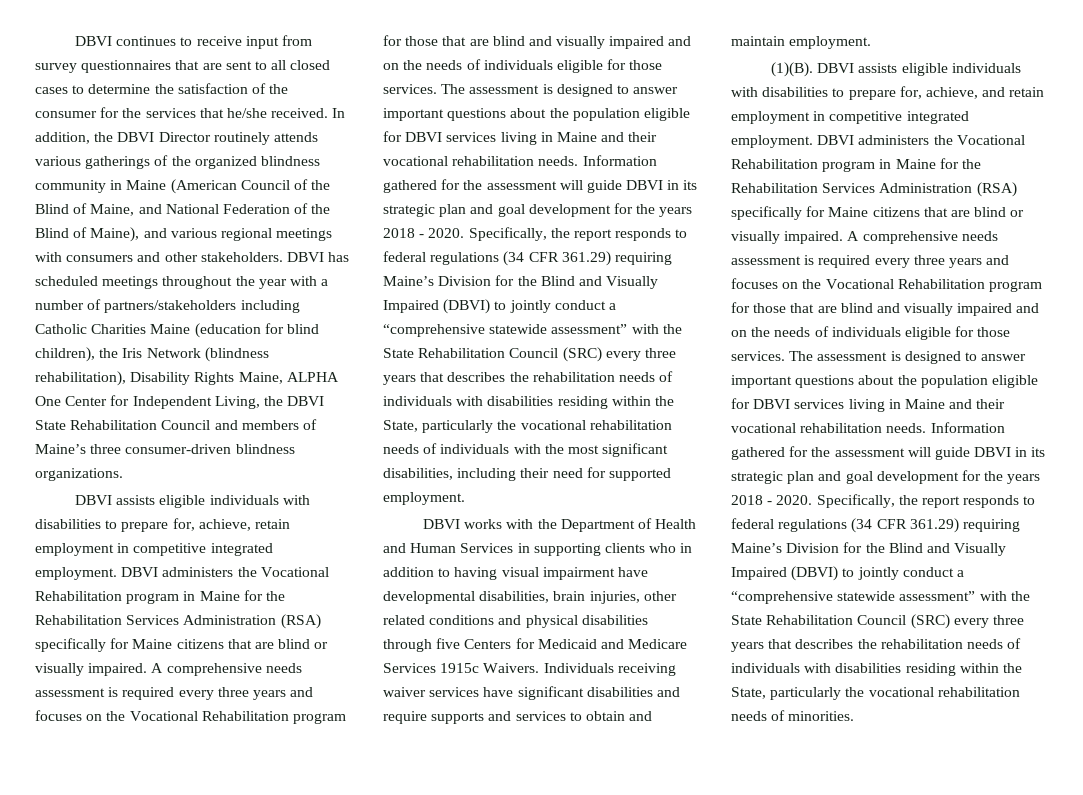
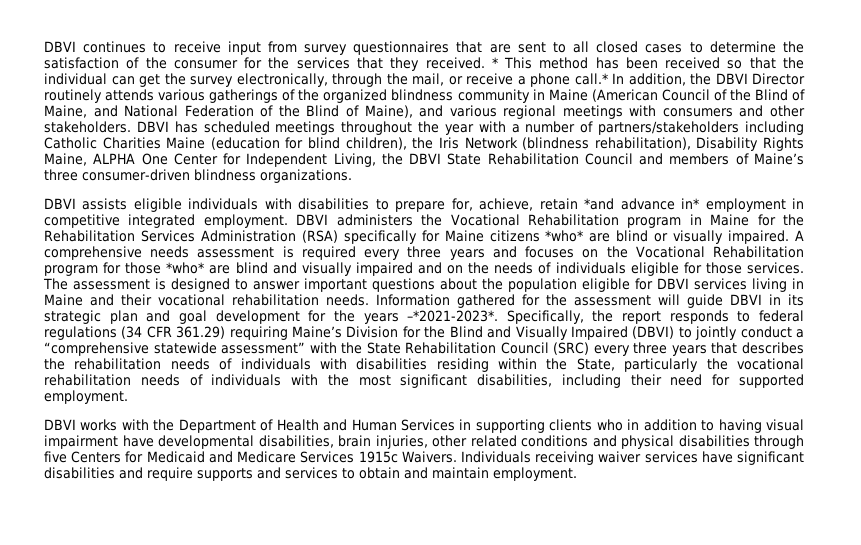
[226,108,329,118] he/she received. -> [390,57,805,71] [44,73,608,87] they received. * This method has been received so that the individual can get the survey electronically, through the mail, or receive a phone call.*
(290, 524) none -> [584,198,700,210] *and advance in*
[227,639,252,649] that -> [545,230,584,242] *who*
[442,36,467,46] that -> [166,262,205,274] *who*
[383,228,465,238] 2018 - 2020. -> [407,310,499,322] –*2021-2023*.
[770,62,1021,77] [731,86,1045,100] [731,111,969,124] [731,135,1025,148] [731,158,981,172] [731,182,1017,197] [731,206,1025,220] [731,231,998,244] [731,255,1010,268] [731,278,1042,292] [731,302,1040,316] [731,326,1011,340] [731,351,1027,364] [731,375,1038,388] [731,398,1006,412] [731,422,1005,433] [731,446,1046,460] [731,470,1041,484] [731,494,1036,508] [731,518,1020,533] [731,542,1007,556] [731,566,964,581] [731,591,1030,604] [731,614,1024,629] [731,638,1022,652] [731,663,1022,676] [731,687,1020,700] [731,710,855,721] // (1)(B). DBVI assists eligible individuals with disabilities to prepare for, achieve, and retain employment in competitive integrated employment. DBVI administers the Vocational Rehabilitation program in Maine for the Rehabilitation Services Administration (RSA) specifically for Maine citizens that are blind or visually impaired. A comprehensive needs assessment is required every three years and focuses on the Vocational Rehabilitation program for those that are blind and visually impaired and on the needs of individuals eligible for those services. The assessment is designed to answer important questions about the population eligible for DBVI services living in Maine and their vocational rehabilitation needs. Information gathered for the assessment will guide DBVI in its strategic plan and goal development for the years 2018 - 2020. Specifically, the report responds to federal regulations (34 CFR 361.29) requiring Maine’s Division for the Blind and Visually Impaired (DBVI) to jointly conduct a “comprehensive statewide assessment” with the State Rehabilitation Council (SRC) every three years that describes the rehabilitation needs of individuals with disabilities residing within the State, particularly the vocational rehabilitation needs of minorities. -> (577, 474) none

